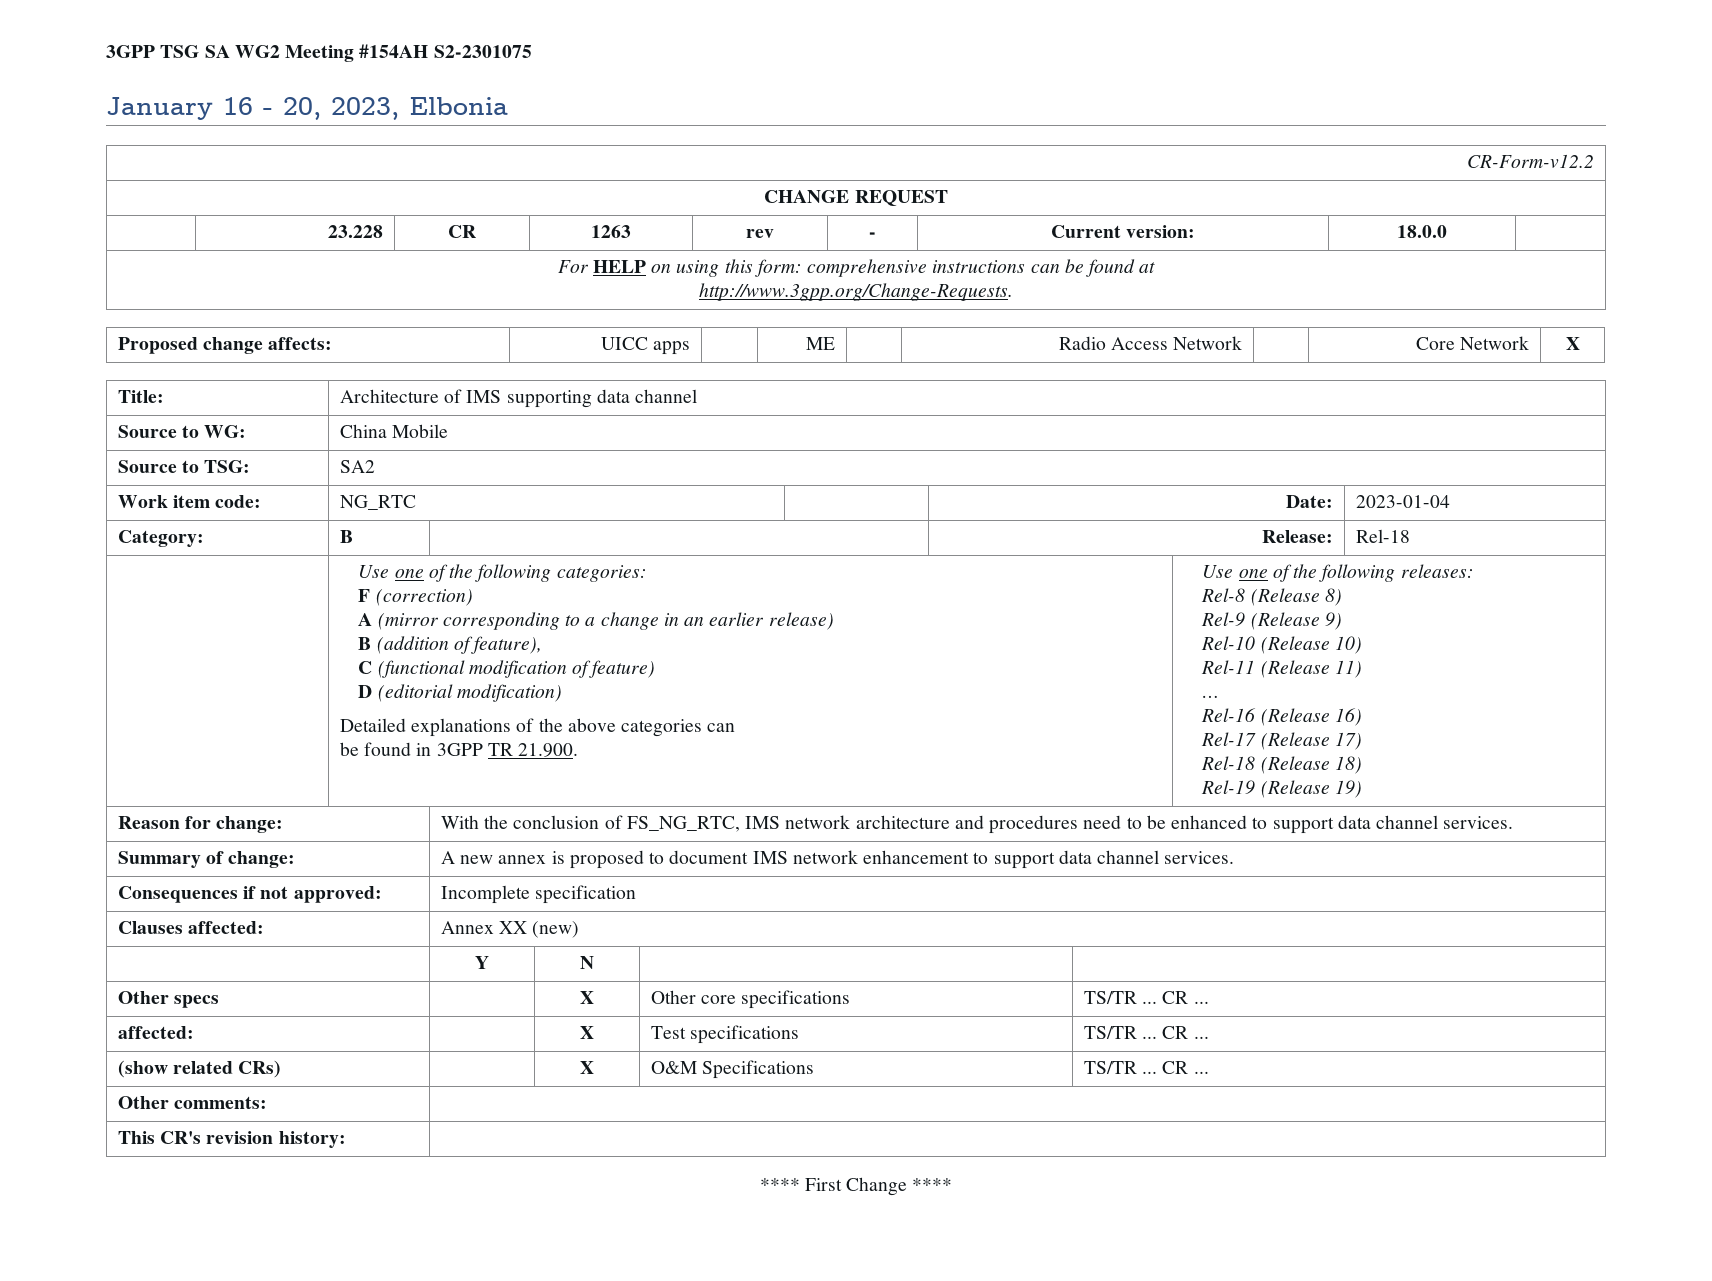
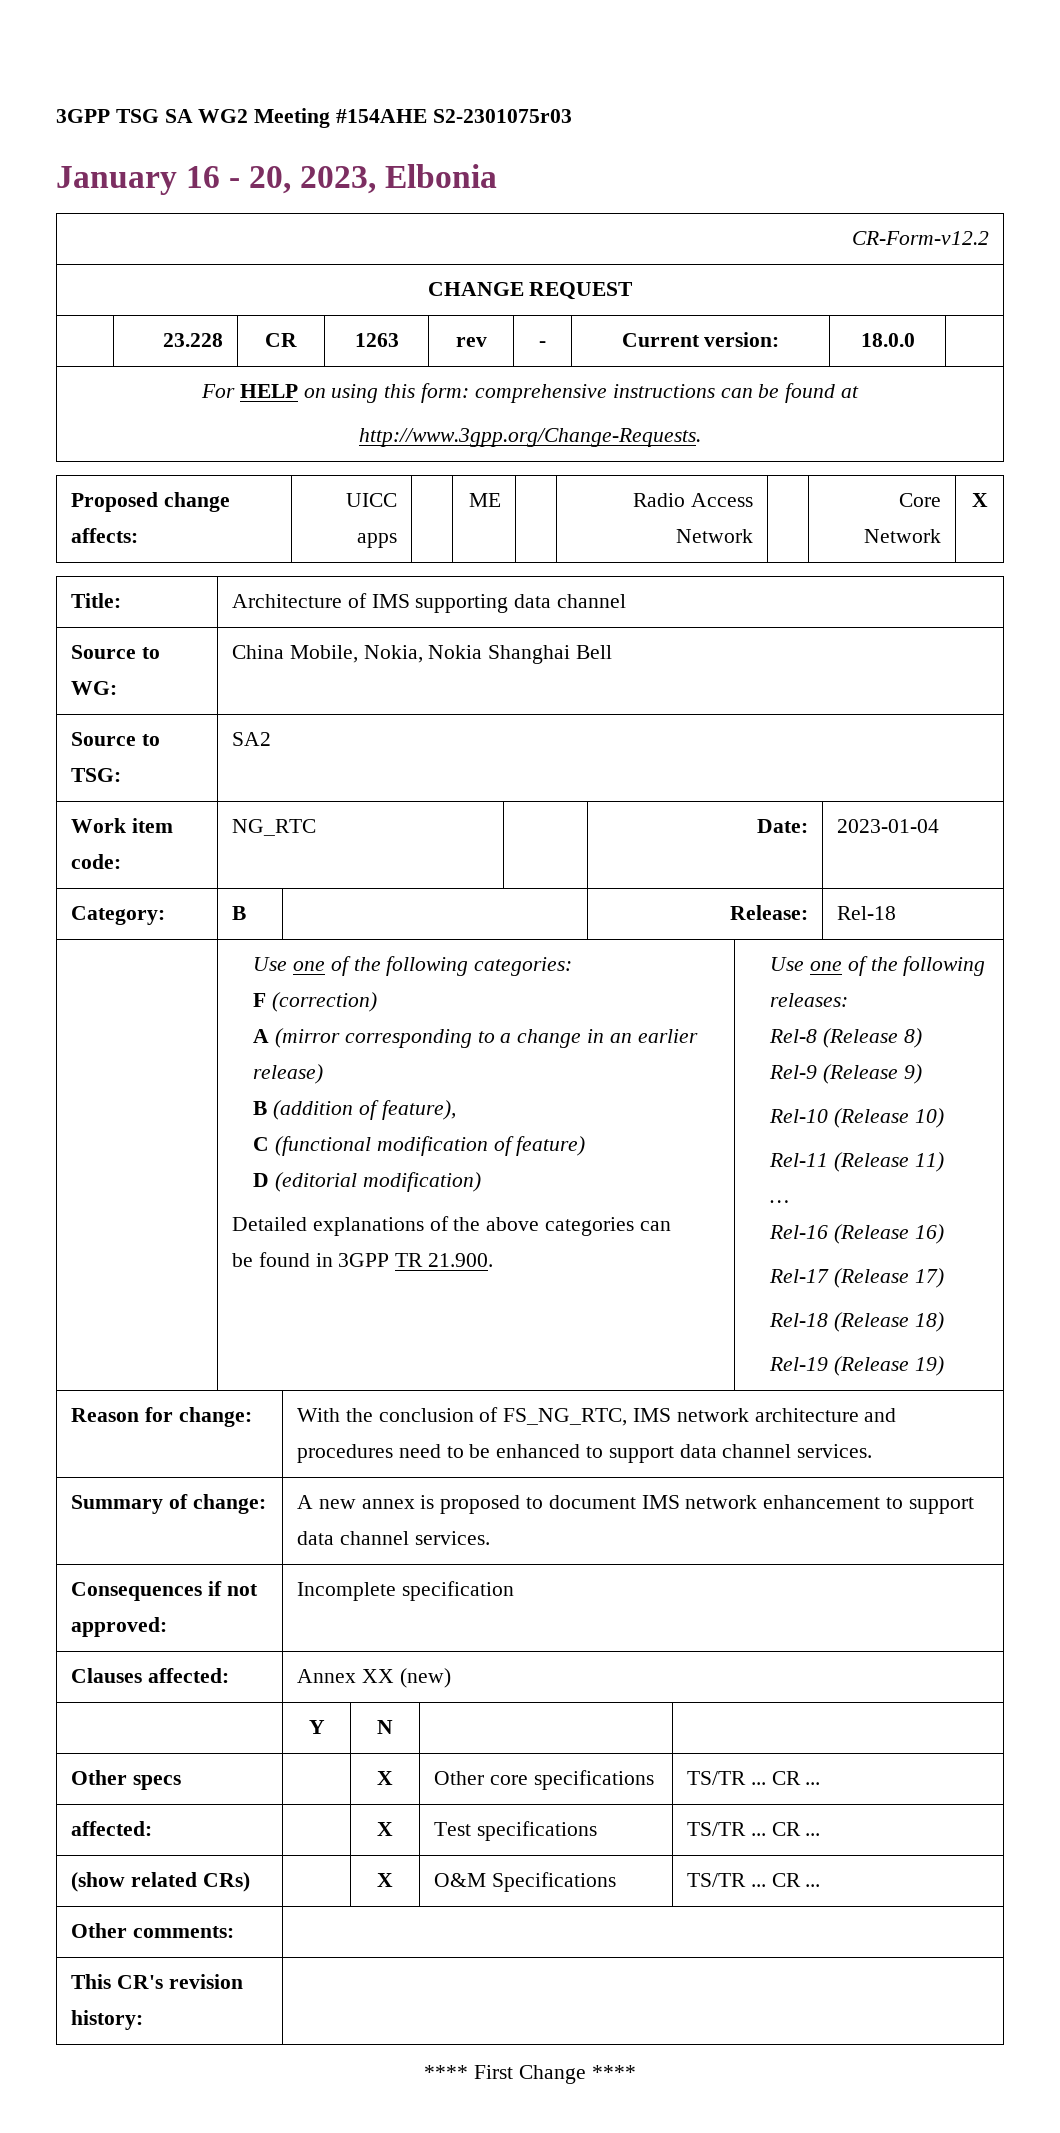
[359,44,532,58] #154AH S2-2301075 -> [336,109,572,123] #154AHE S2-2301075r03
[391,424,448,438] Mobile -> [289,645,613,664] Mobile, Nokia, Nokia Shanghai Bell

